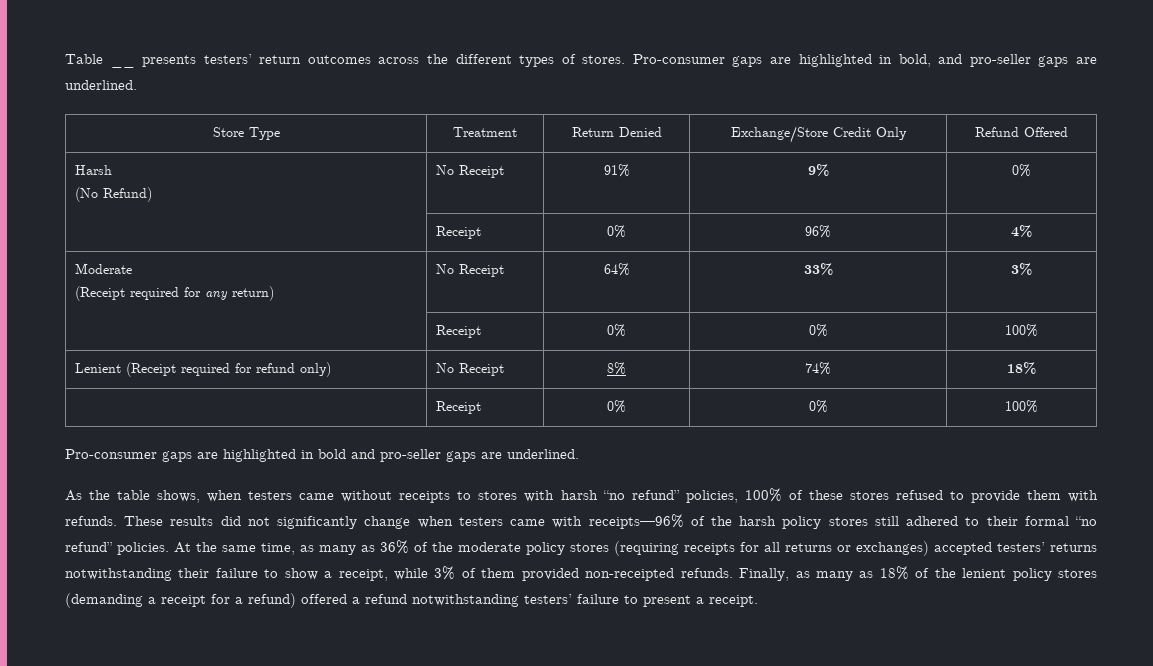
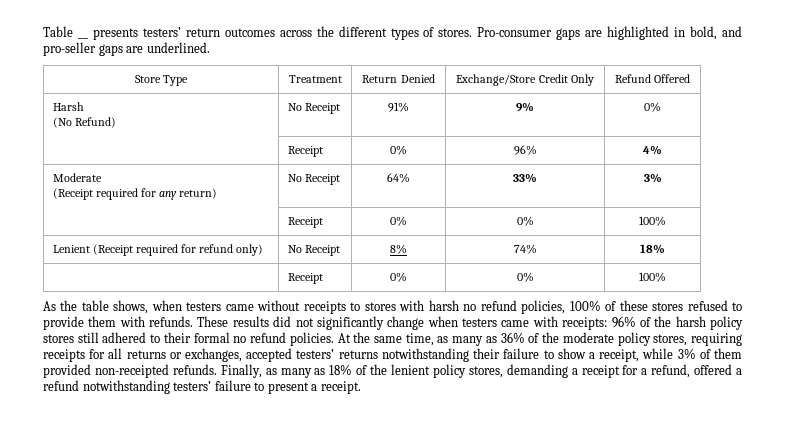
[65,449,579,462] // Pro-consumer gaps are highlighted in bold and pro-seller gaps are underlined. -> (666, 277) none
[602,490,680,500] “no refund” -> [463,300,517,311] no refund
[588,514,684,529] receipts—96% -> [562,316,636,330] receipts: 96%
[1075,516,1098,526] [65,542,113,552] “no refund” -> [233,332,287,343] no refund
[570,541,679,556] stores (requiring -> [653,333,743,346] stores, requiring
[856,541,929,556] exchanges) -> [185,348,243,362] exchanges,
[1057,569,1097,578] [65,593,143,608] stores (demanding -> [468,364,568,378] stores, demanding
[248,593,296,608] refund) -> [651,364,691,378] refund,

